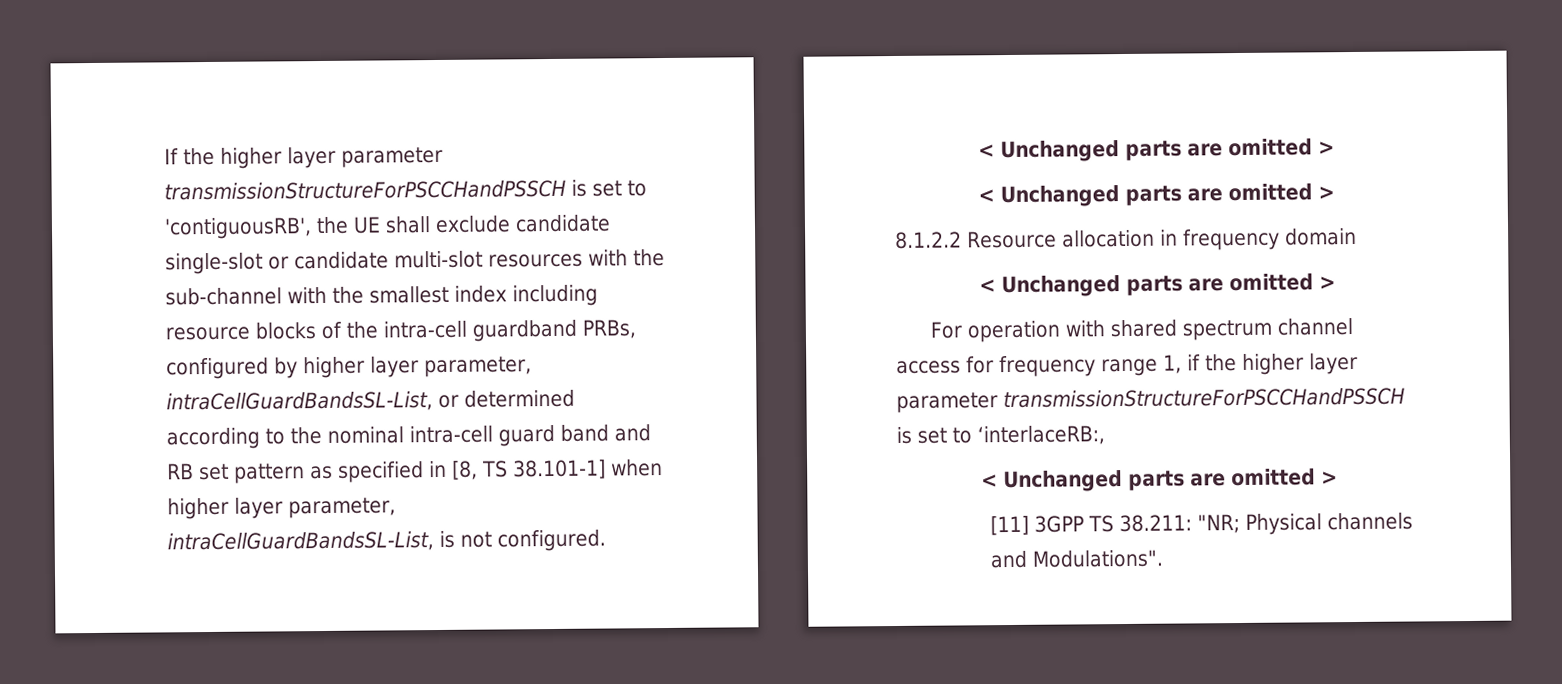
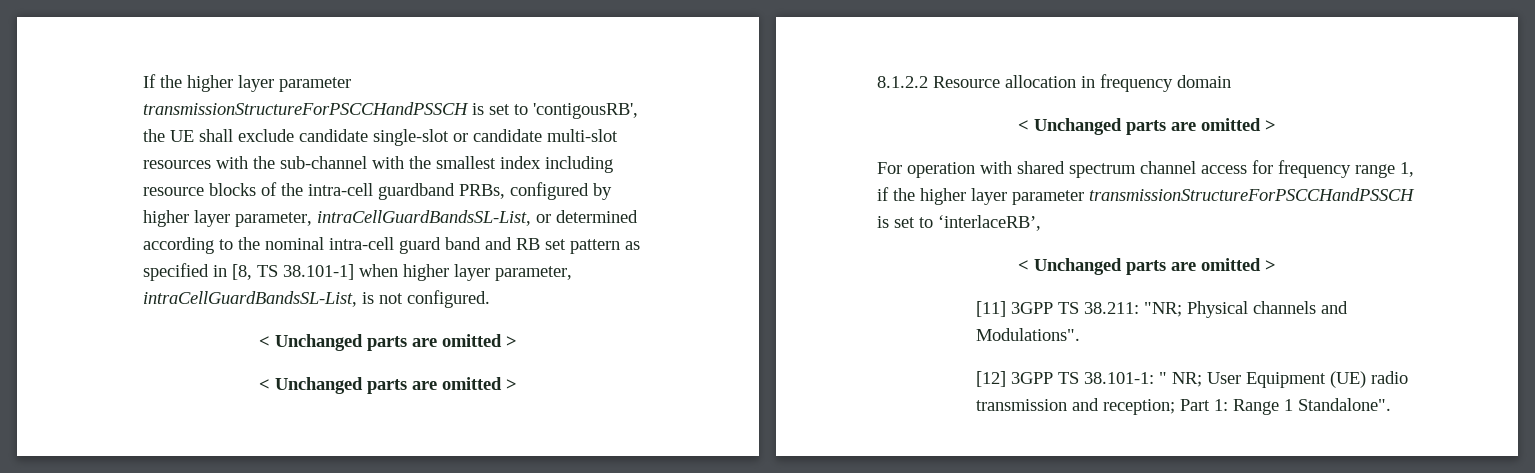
[164,217,313,240] 'contiguousRB', -> [532,103,638,119] 'contigousRB',
[977,425,1105,446] ‘interlaceRB:, -> [938,215,1041,231] ‘interlaceRB’,
(1164, 558) none -> [976,371,1409,388] [976,398,1392,415] // [12] 3GPP TS 38.101-1: " NR; User Equipment (UE) radio transmission and reception; Part 1: Range 1 Standalone".

